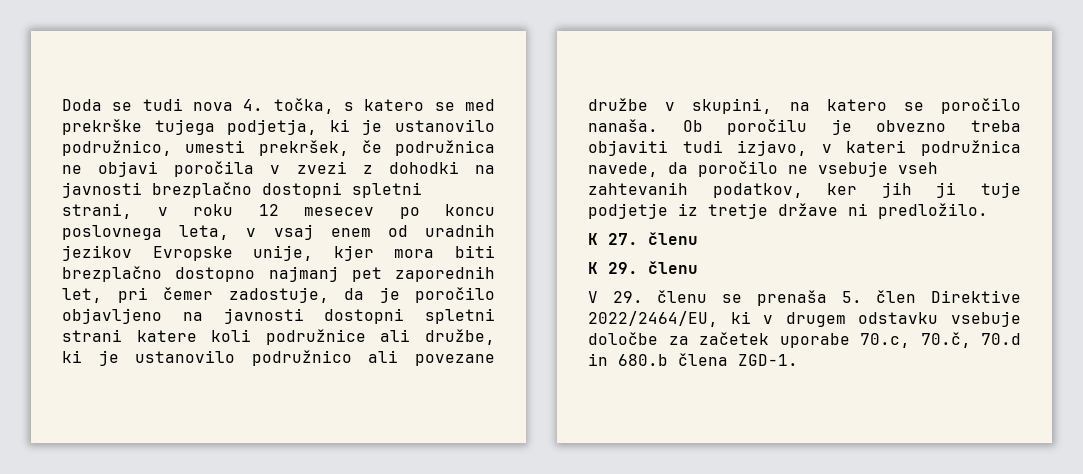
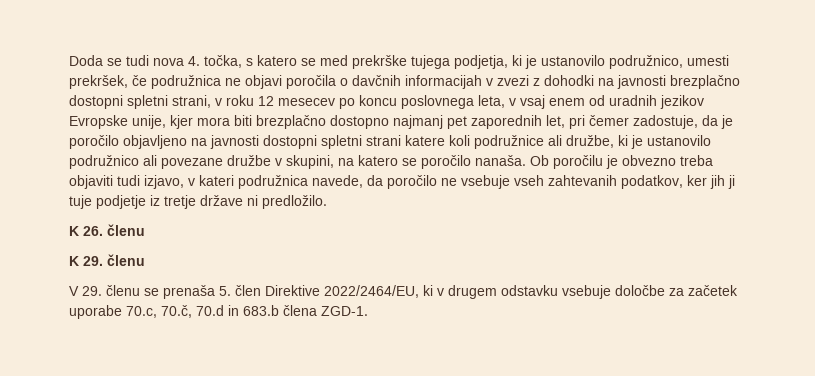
(255, 169) none -> [340,75,482,89] o davčnih informacijah
[608,233,638,245] 27. -> [83,226,103,236] 26.
[618,354,668,366] 680.b -> [243,305,279,316] 683.b

